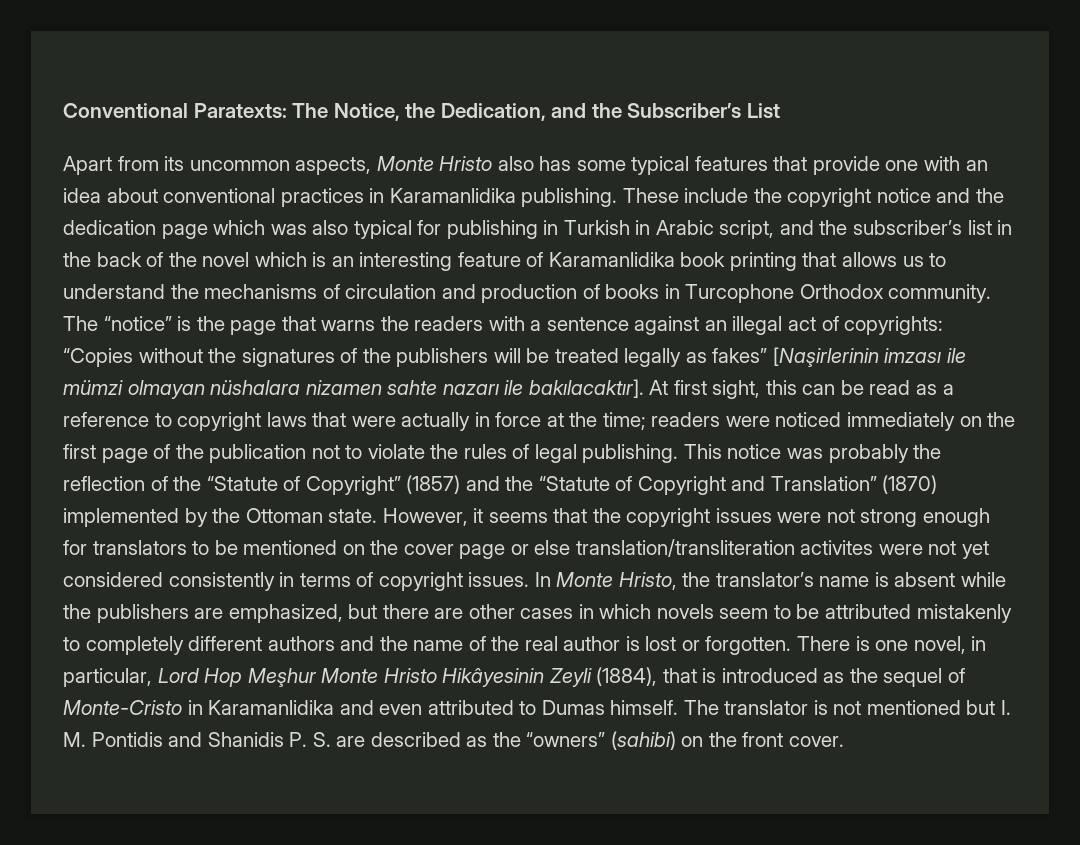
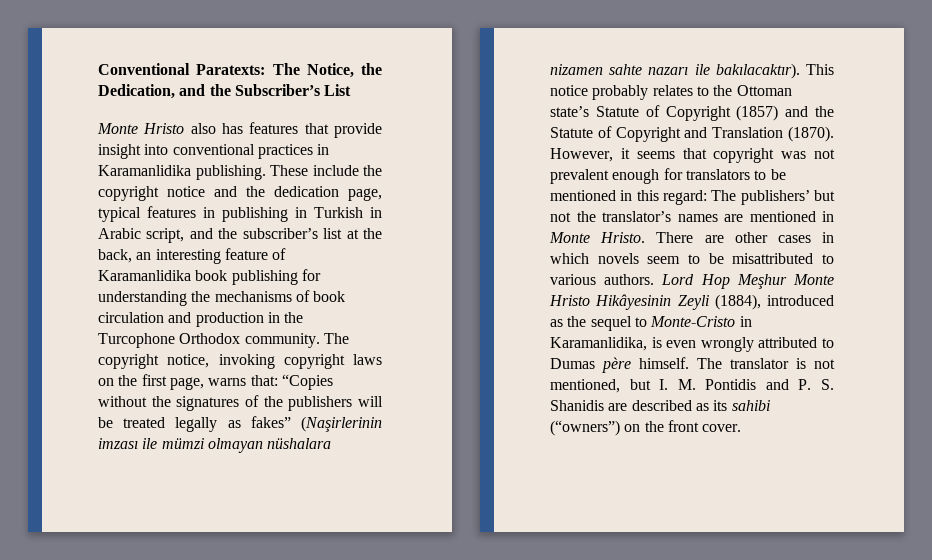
[63,156,372,175] Apart from its uncommon aspects, -> (352, 90) none
[576,156,690,175] some typical -> (243, 128) none
[885,156,988,171] [63,188,158,203] one with an idea about -> [98,144,169,159] insight into
[161,220,442,239] page which was also typical for -> [348,188,382,201] [98,206,215,222] page, typical features in
[997,220,1013,235] [63,252,327,267] in the back of the novel which is -> [346,228,382,239] [98,249,132,263] at the back,
[729,252,947,271] [63,284,165,299] printing that allows us to understand -> [231,269,321,285] [98,291,187,306] publishing for understanding
(340, 291) none -> [313,291,346,302] book
[582,284,680,299] of books in -> [267,312,304,323] in the
[103,316,944,335] “notice” is the page that warns the readers with a sentence against an illegal act of copyrights: -> [98,354,382,369] [98,374,278,390] copyright notice, invoking copyright laws on the first page, warns that:
[772,347,879,367] [Naşirlerinin -> [301,416,382,432] (Naşirlerinin
[528,379,954,399] [63,412,1016,431] [63,444,942,463] [63,476,401,495] bakılacaktır]. At first sight, this can be read as a reference to copyright laws that were actually in force at the time; readers were noticed immediately on the first page of the publication not to violate the rules of legal publishing. This notice was probably the reflection of the “Statute of Copyright” -> [715,63,834,79] [550,85,792,100] [550,105,731,121] bakılacaktır). This notice probably relates to the Ottoman state’s Statute of Copyright
[538,476,610,491] “Statute -> [550,127,593,138] Statute
[770,475,938,494] [63,508,918,527] Translation” (1870) implemented by the Ottoman state. However, it seems that the copyright issues were not strong -> [712,126,834,142] [550,148,835,163] [550,169,609,184] Translation (1870). However, it seems that copyright was not prevalent
[342,539,990,559] [63,572,1007,591] [63,604,429,623] on the cover page or else translation/transliteration activites were not yet considered consistently in terms of copyright issues. In Monte Hristo, the translator’s name is absent while the publishers are emphasized, but there -> [620,190,835,205] [550,211,834,222] [549,232,694,243] in this regard: The publishers’ but not the translator’s names are mentioned in Monte Hristo. There
[825,604,1012,623] [63,636,987,655] [63,668,152,687] attributed mistakenly to completely different authors and the name of the real author is lost or forgotten. There is one novel, in particular, -> [732,253,834,264] [550,274,655,285] misattributed to various authors.
[662,668,717,683] that is -> (761, 302) none
[948,668,966,683] of -> [634,317,647,327] to
[208,700,423,715] Karamanlidika and even -> [550,337,754,352] Karamanlidika, is even wrongly
(605, 707) none -> [602,357,631,373] père
[866,700,961,715] mentioned -> [550,379,620,393] mentioned,
[207,732,284,747] Shanidis -> (789, 384) none
(331, 739) none -> [550,400,604,411] Shanidis
[492,731,676,750] the “owners” (sahibi) -> [713,400,770,411] [550,420,620,436] its sahibi (“owners”)

